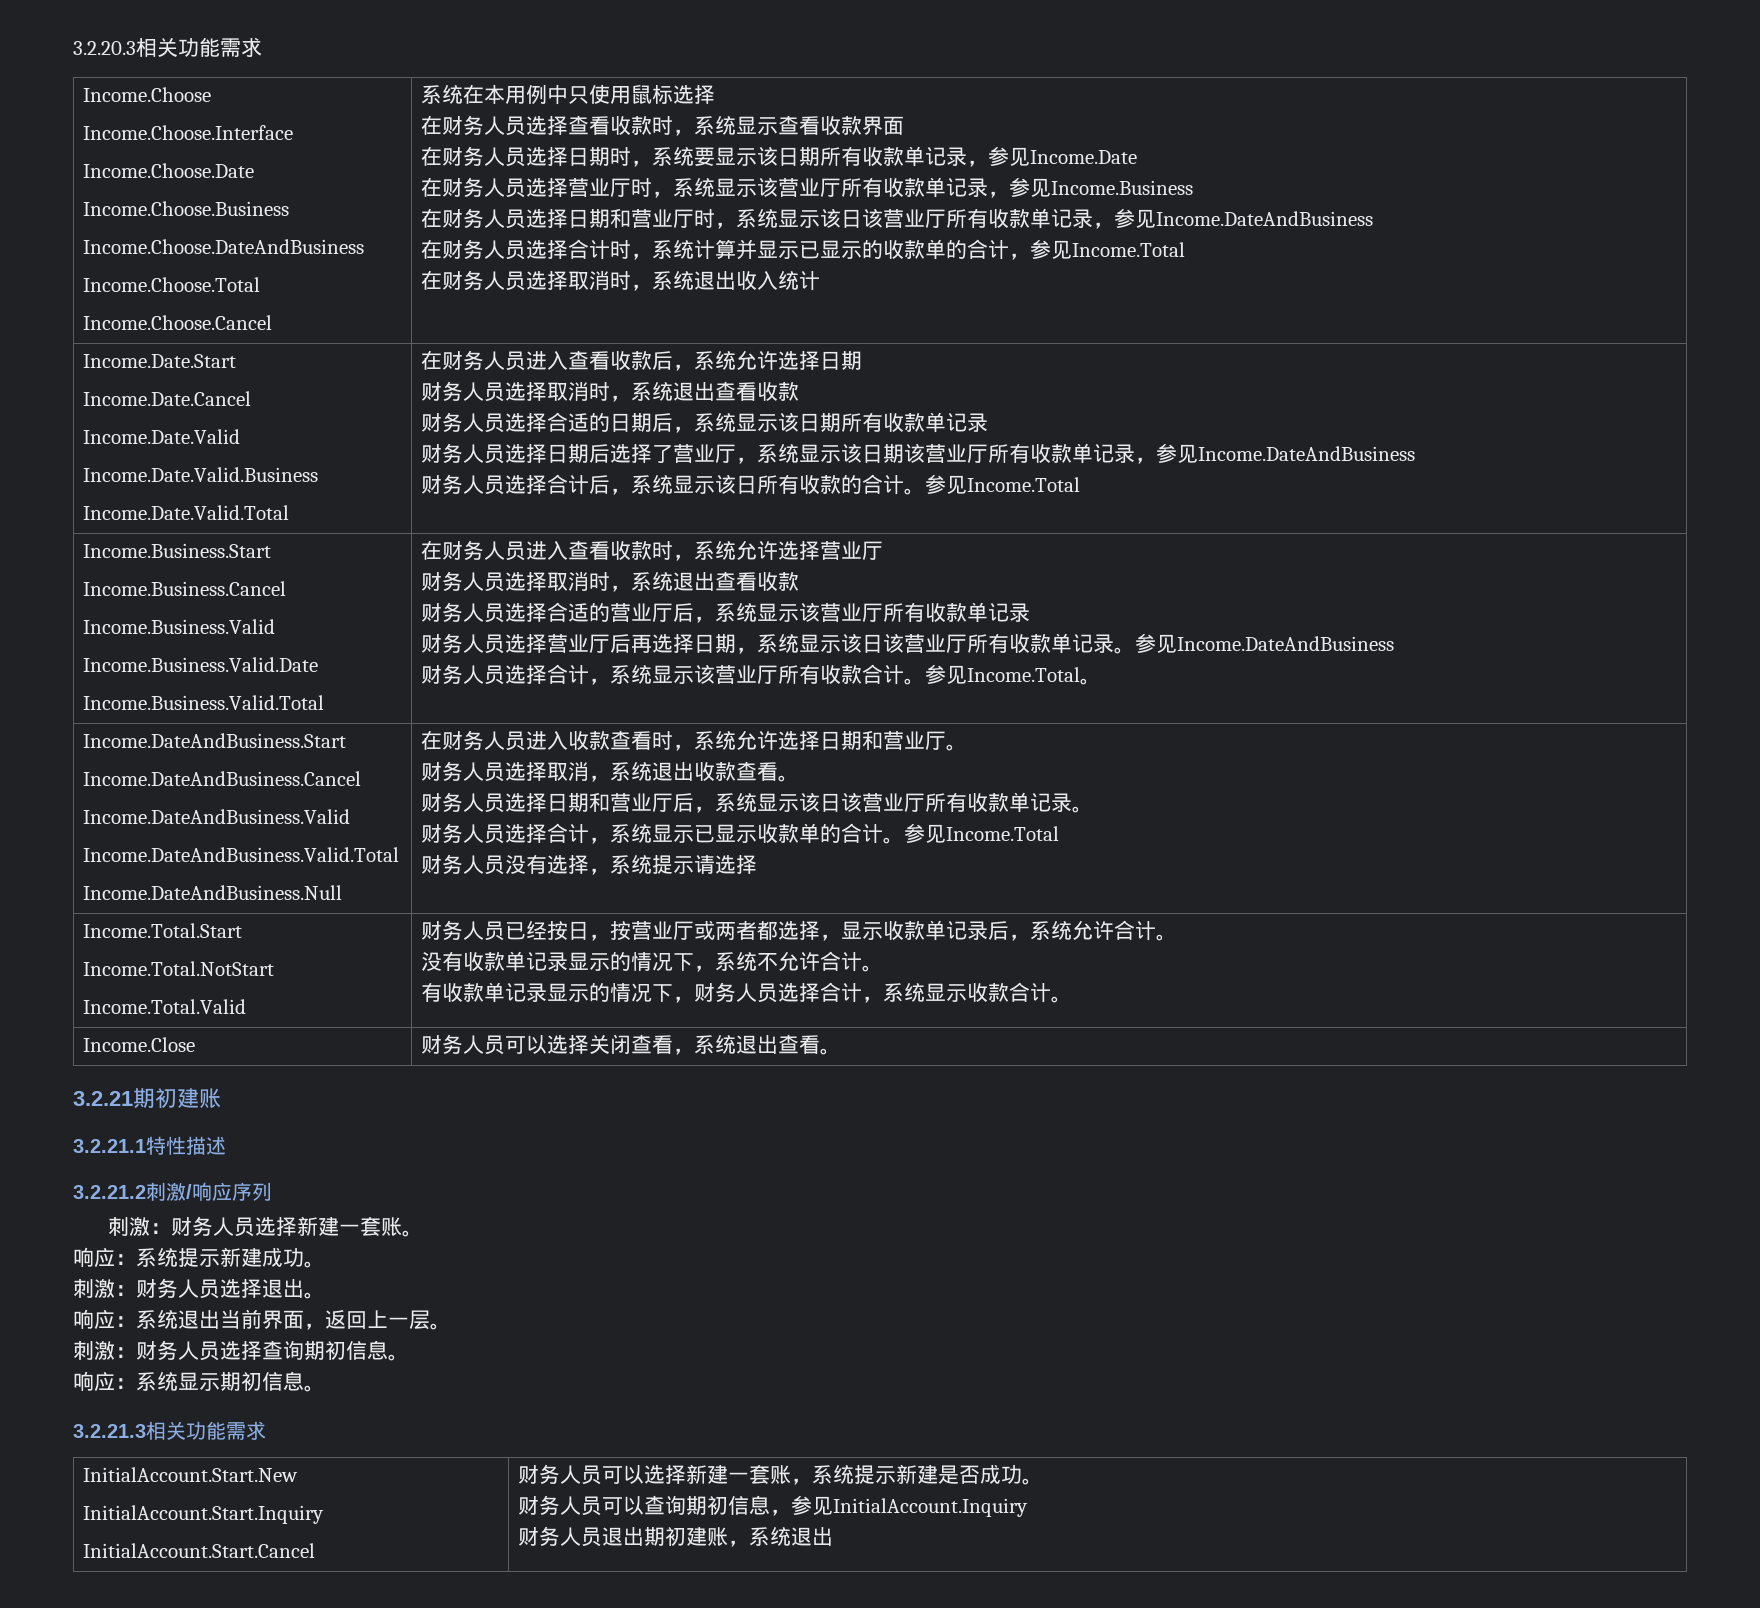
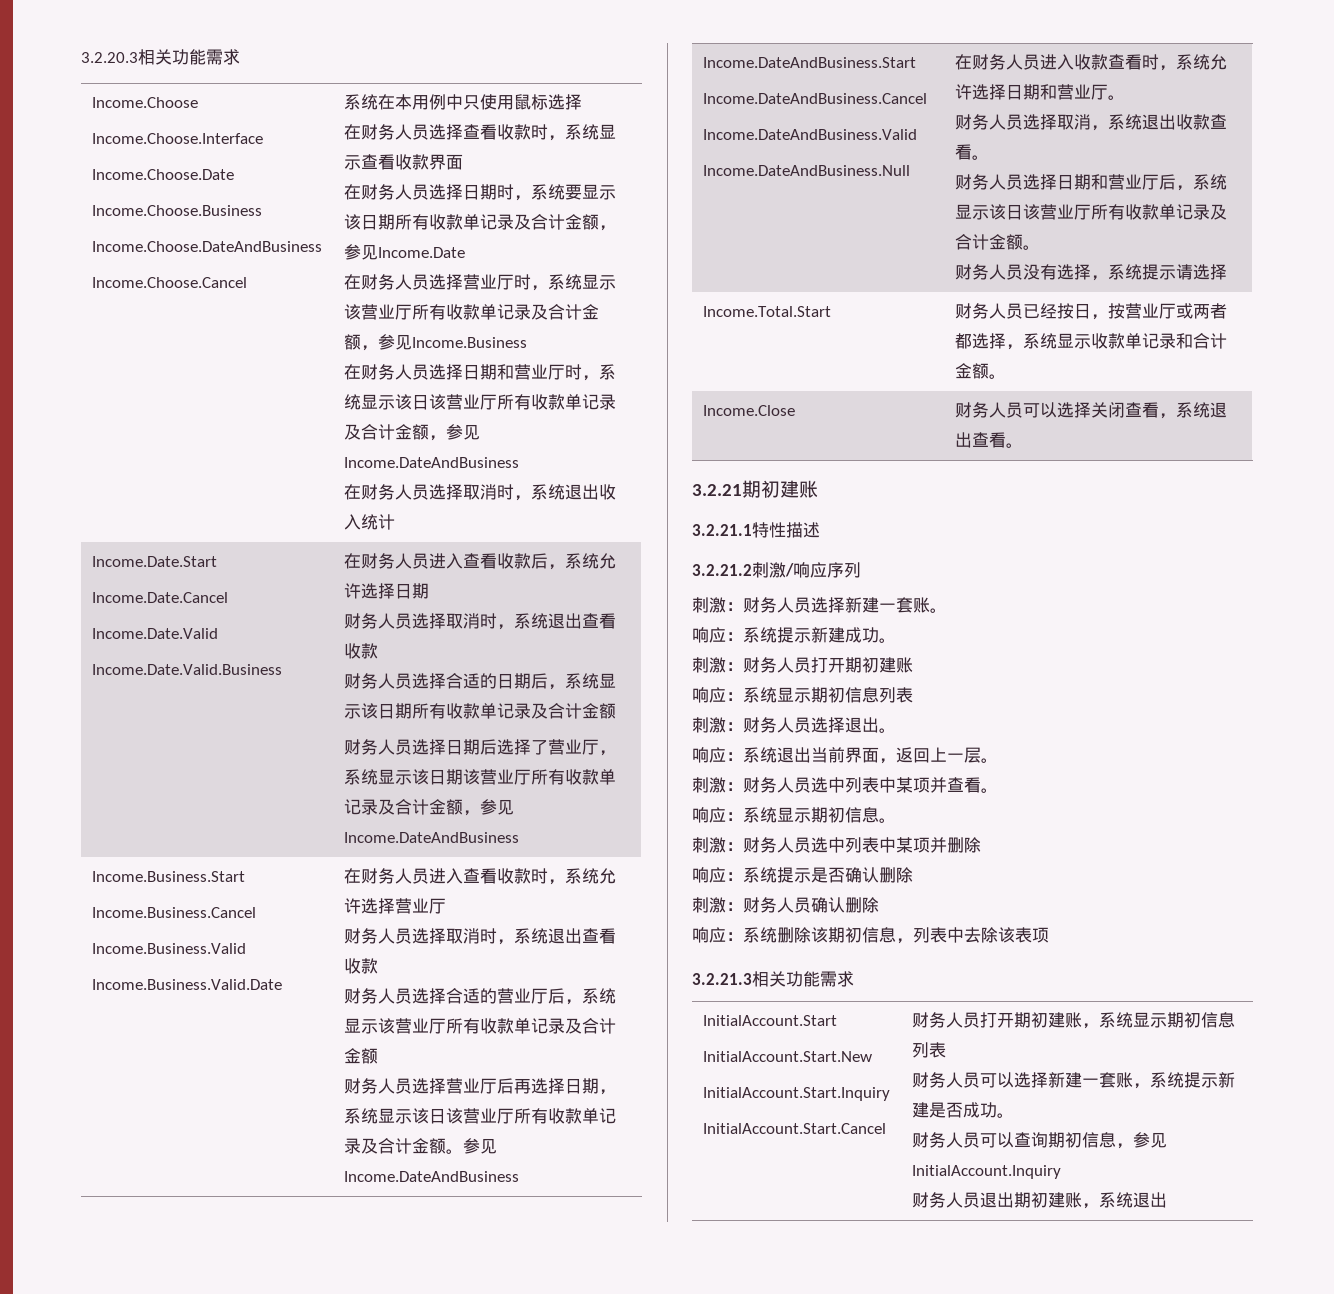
[82,277,260,292] // Income.Choose.Total -> (322, 246) none
(967, 156) none -> [513,214,599,230] 及合计金额
(988, 187) none -> [530,304,599,320] [343,334,361,350] 及合计金额
[1092,208,1373,229] [420,239,1185,260] ，参见Income.DateAndBusiness // 在财务人员选择合计时，系统计算并显示已显示的收款单的合计，参见Income.Total -> [343,424,480,441] [343,457,519,468] 及合计金额，参见Income.DateAndBusiness
[82,505,289,520] // Income.Date.Valid.Total -> (282, 669) none
(988, 422) none -> [530,703,616,719] 及合计金额
[1134,443,1415,464] [420,474,1080,495] ，参见Income.DateAndBusiness // 财务人员选择合计后，系统显示该日所有收款的合计。参见Income.Total -> [377,799,514,816] [343,832,519,843] 及合计金额，参见Income.DateAndBusiness
[82,695,324,710] // Income.Business.Valid.Total -> (282, 984) none
(1030, 612) none -> [564,1018,616,1034] [343,1048,378,1064] 及合计金额
(1114, 643) none -> [360,1138,446,1154] 及合计金额
[420,664,1101,685] // 财务人员选择合计，系统显示该营业厅所有收款合计。参见Income.Total。 -> (519, 1176) none
[82,847,399,862] // Income.DateAndBusiness.Valid.Total -> (917, 134) none
[1071,806,1093,813] [420,823,1059,844] 。 // 财务人员选择合计，系统显示已显示收款单的合计。参见Income.Total -> [1209,204,1227,220] [954,234,1040,250] 及合计金额。
[82,961,274,976] [82,999,246,1014] // Income.Total.NotStart // Income.Total.Valid -> (831, 311) none
(841, 937) none -> [1022,333,1057,349] 系统
[987,920,1177,941] [420,951,883,972] [420,982,1051,1003] 后，系统允许合计。 // 没有收款单记录显示的情况下，系统不允许合计。 // 有收款单记录显示的情况下，财务人员选择合计，系统显示收款合计 -> [1175,333,1227,349] [954,363,989,379] 和合计金额
(325, 1264) none -> [692,657,913,673] [692,687,913,703] // 刺激：财务人员打开期初建账 // 响应：系统显示期初信息列表
[241,1340,388,1360] 择查询期初信息 -> [828,777,981,793] 中列表中某项并查看
(325, 1388) none -> [692,837,981,853] [692,867,913,883] [692,897,879,913] [692,927,1049,944] // 刺激：财务人员选中列表中某项并删除 // 响应：系统提示是否确认删除 // 刺激：财务人员确认删除 // 响应：系统删除该期初信息，列表中去除该表项
(266, 1430) none -> [702,1015,837,1026] InitialAccount.Start //
(602, 1475) none -> [979,1012,1235,1029] [911,1042,946,1058] [911,1072,980,1088] 打开期初建账，系统显示期初信息列表 // 财务人员

